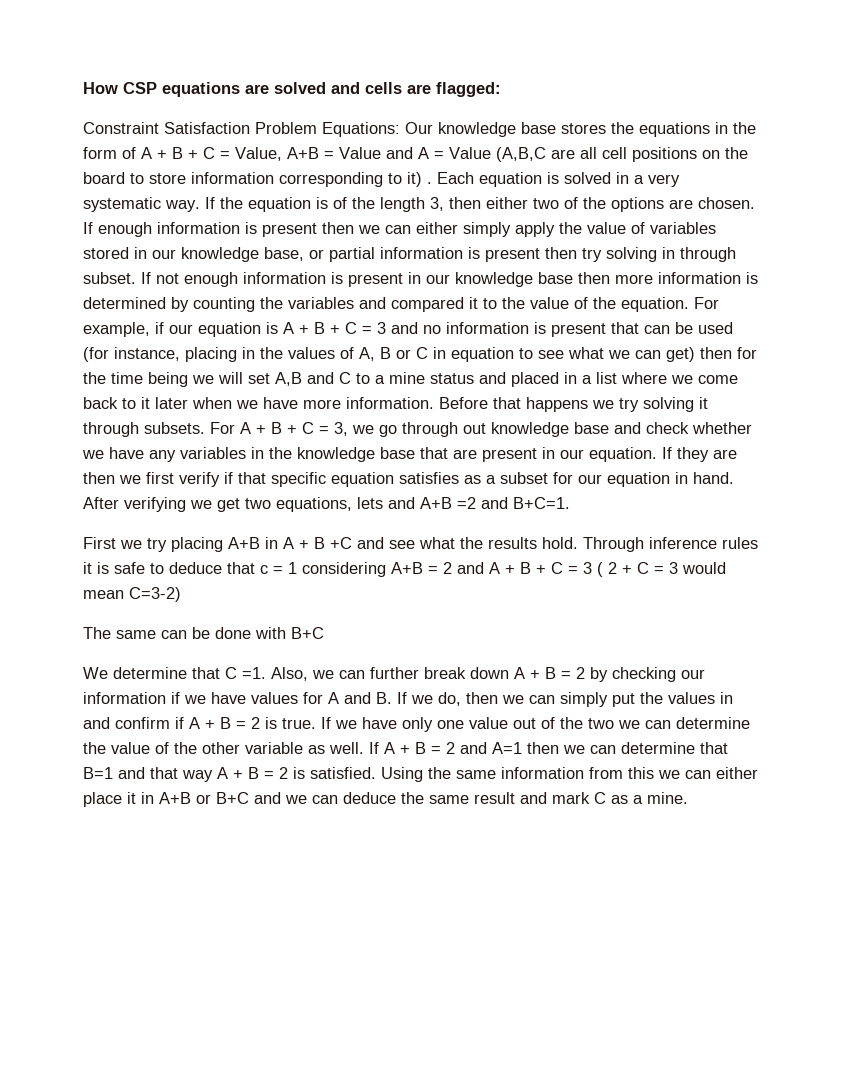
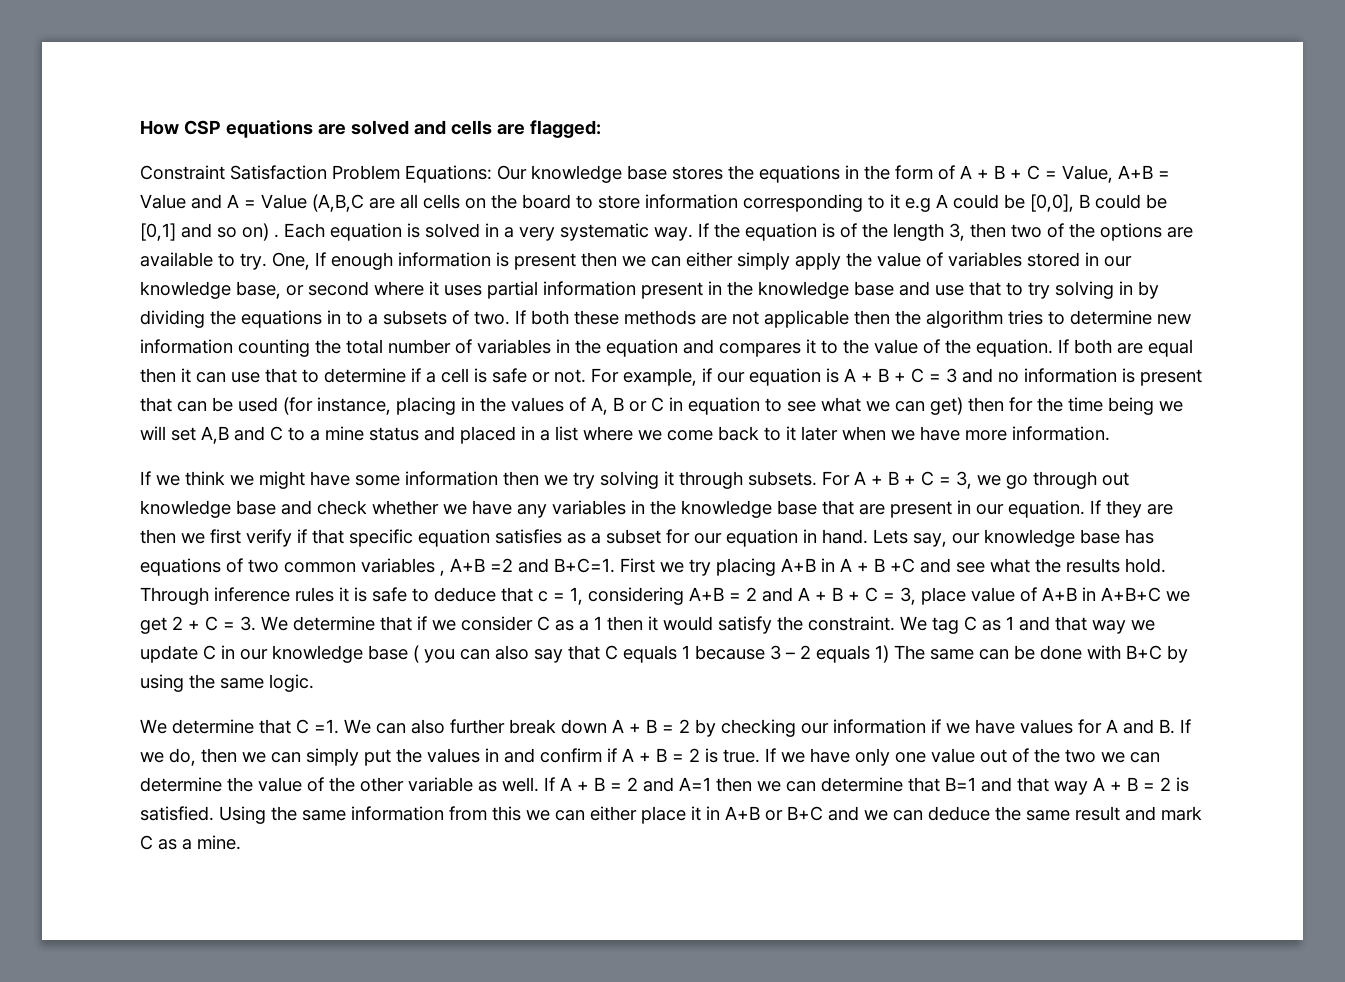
[602,147,697,162] cell positions -> [423,194,460,209] cells
[407,172,422,187] it) -> [890,194,1167,212] [140,223,269,241] it e.g A could be [0,0], B could be [0,1] and so on)
[486,197,528,209] either -> (1006, 230) none
[698,197,755,209] chosen. -> [140,252,310,270] available to try. One,
[329,247,736,262] [83,272,758,287] [83,297,464,312] partial information is present then try solving in through subset. If not enough information is present in our knowledge base then more information is determined by counting the variables and compared -> [308,281,1159,299] [140,310,1191,328] [140,339,801,357] second where it uses partial information present in the knowledge base and use that to try solving in by dividing the equations in to a subsets of two. If both these methods are not applicable then the algorithm tries to determine new information counting the total number of variables in the equation and compares
(689, 304) none -> [1058,339,1193,357] [140,368,586,383] If both are equal then it can use that to determine if a cell is safe or not.
[439,397,588,412] Before that happens -> [140,471,539,489] // If we think we might have some information then
[83,497,415,512] After verifying we get two equations, lets and -> [873,529,1154,547] [140,558,445,576] Lets say, our knowledge base has equations of two common variables ,
(570, 503) // -> (615, 565) none
[288,562,297,574] 1 -> [570,587,583,605] 1,
[583,562,726,577] [83,587,181,602] 3 ( 2 + C = 3 would mean C=3-2) // -> [900,587,1190,605] [140,616,1155,634] [140,645,889,663] 3, place value of A+B in A+B+C we get 2 + C = 3. We determine that if we consider C as a 1 then it would satisfy the constraint. We tag C as 1 and that way we update C in our knowledge base ( you can also say that C equals 1 because 3 – 2 equals 1)
(324, 633) none -> [1167,645,1188,663] [140,674,314,692] by using the same logic.
[271,667,365,681] Also, we can -> [344,719,445,734] We can also

